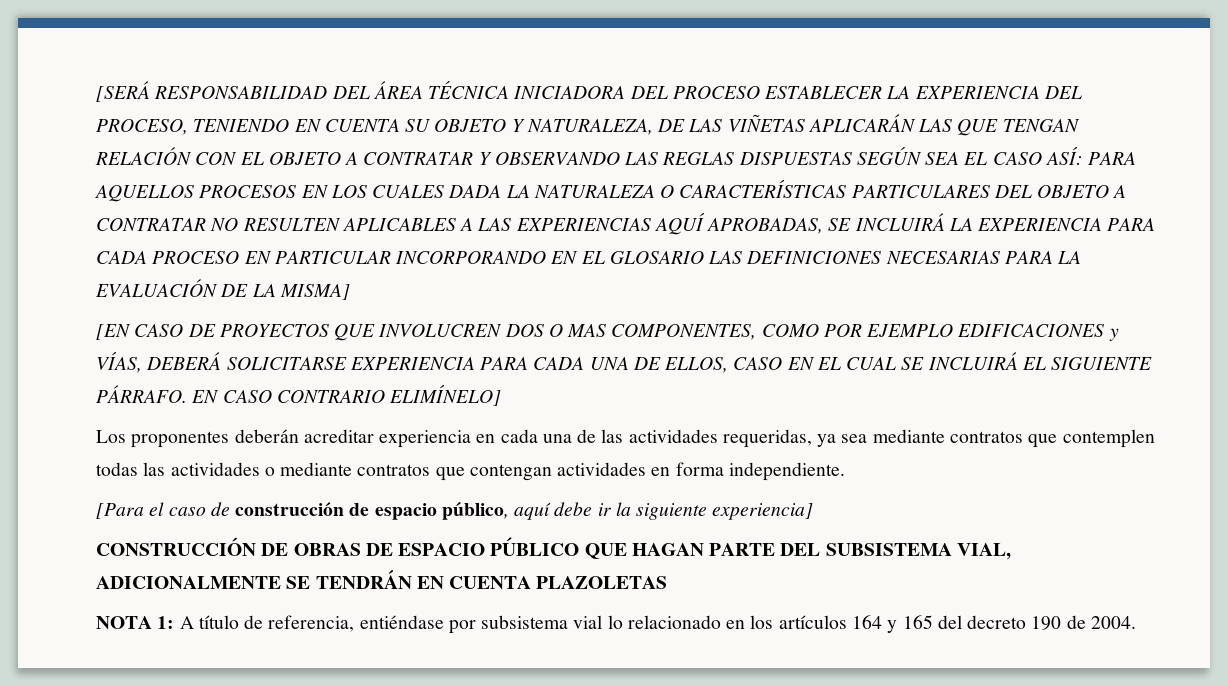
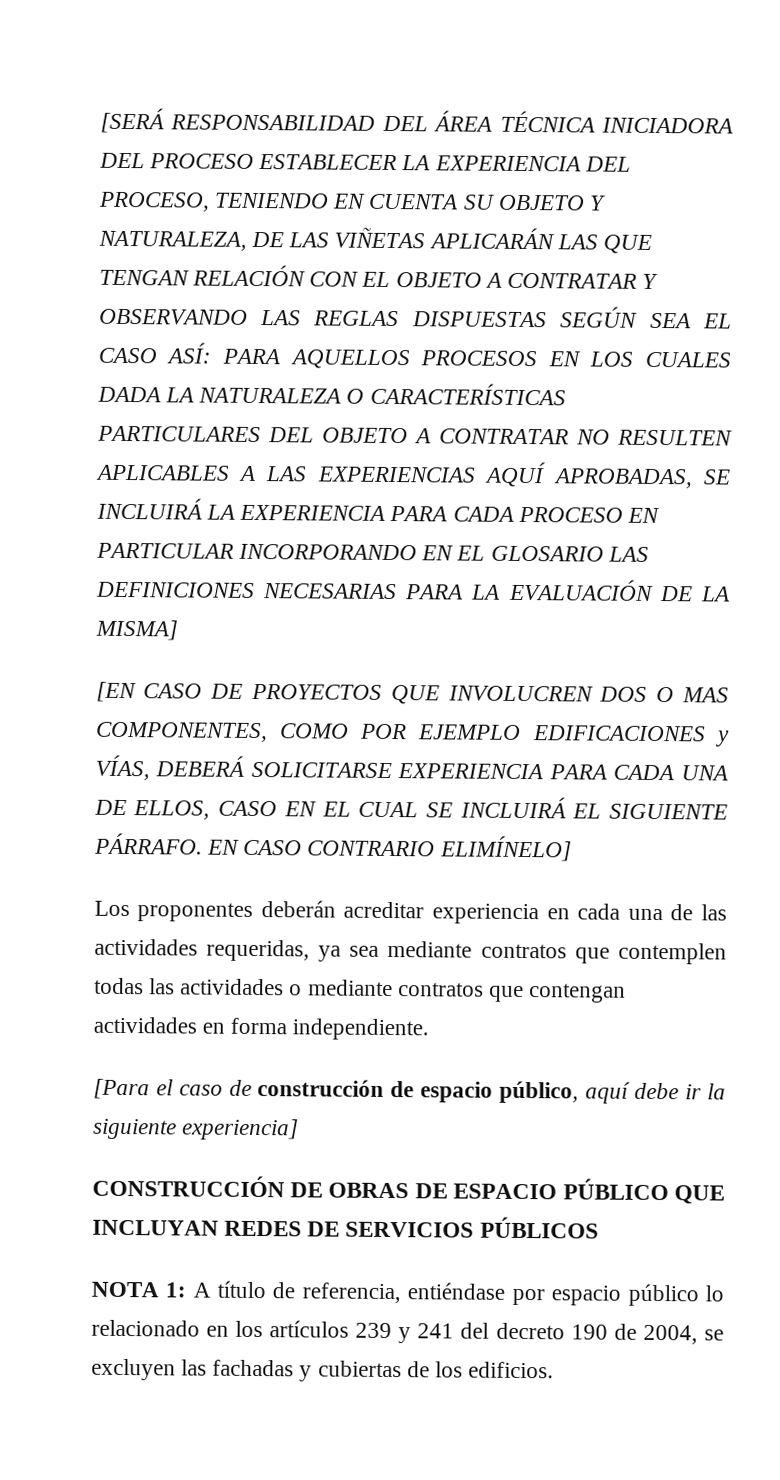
[631,543,1011,560] [96,570,668,589] HAGAN PARTE DEL SUBSISTEMA VIAL, ADICIONALMENTE SE TENDRÁN EN CUENTA PLAZOLETAS -> [91,1216,599,1239] INCLUYAN REDES DE SERVICIOS PÚBLICOS
[481,615,603,629] subsistema vial -> [551,1283,699,1307] espacio público
[851,615,933,633] 164 y 165 -> [355,1322,455,1344] 239 y 241
[1090,616,1136,629] 2004. -> [642,1324,725,1345] [90,1358,555,1382] 2004, se excluyen las fachadas y cubiertas de los edificios.

